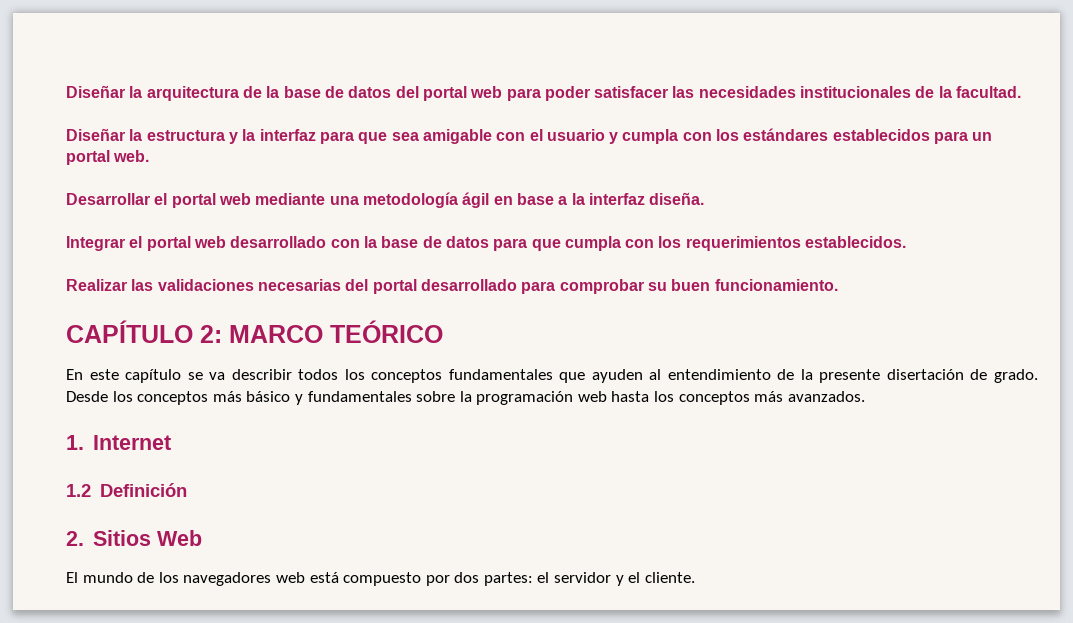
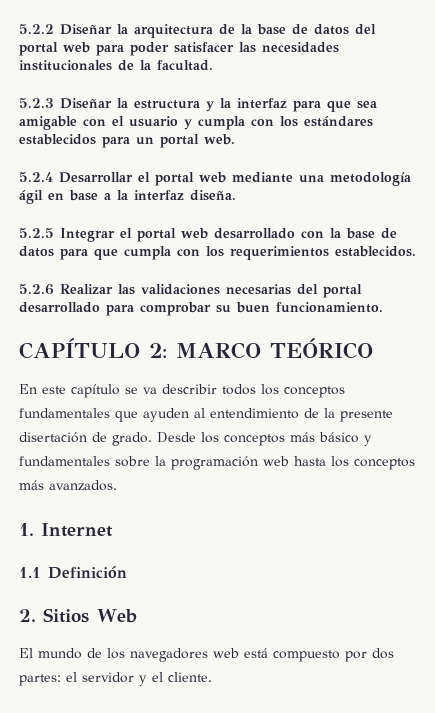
(66, 91) none -> [19,24,54,34] 5.2.2
(1022, 92) none -> [19,98,54,108] 5.2.3
(150, 156) none -> [19,172,53,182] 5.2.4
(705, 198) none -> [19,228,54,238] 5.2.5
(907, 242) none -> [19,284,54,295] 5.2.6
[66,484,91,497] 1.2 -> [19,567,41,578] 1.1

